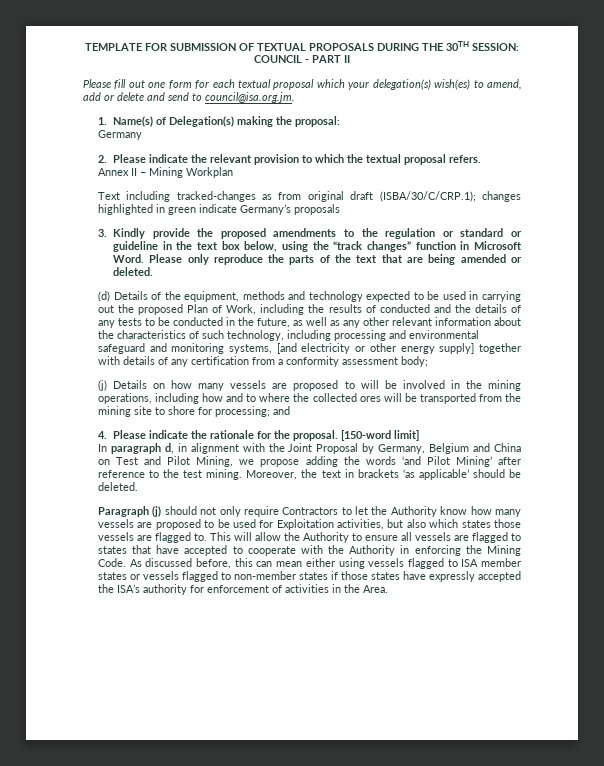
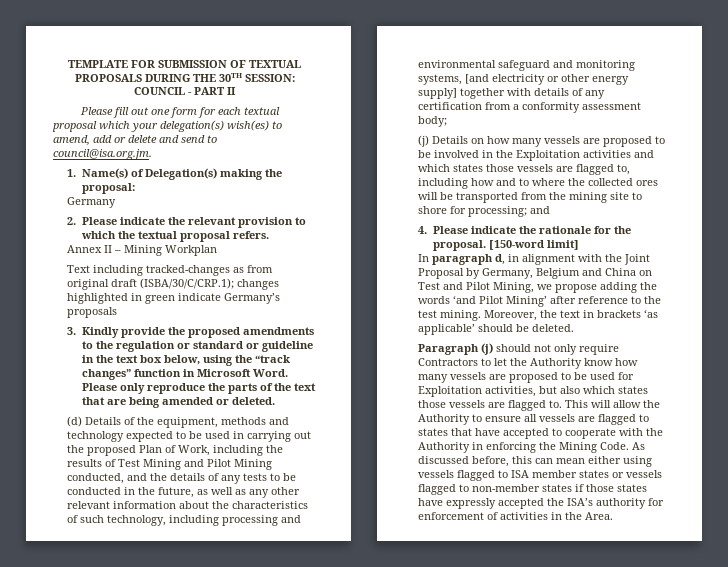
[379,304,430,313] conducted -> [118,459,273,470] [67,473,125,484] Test Mining and Pilot Mining conducted,
[360,380,379,389] will -> (666, 140) none
[488,380,522,391] [97,393,152,404] mining operations, -> [516,150,655,161] [418,164,631,175] Exploitation activities and which states those vessels are flagged to,

